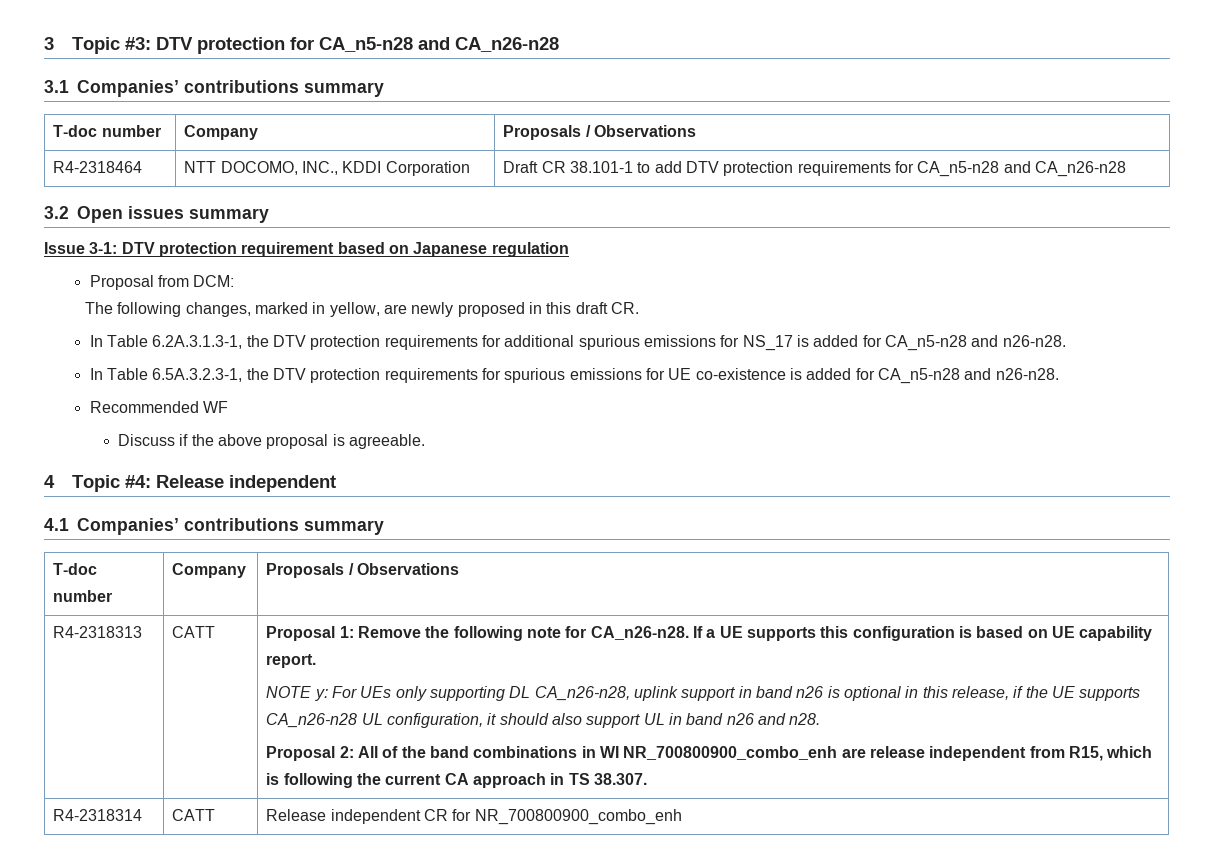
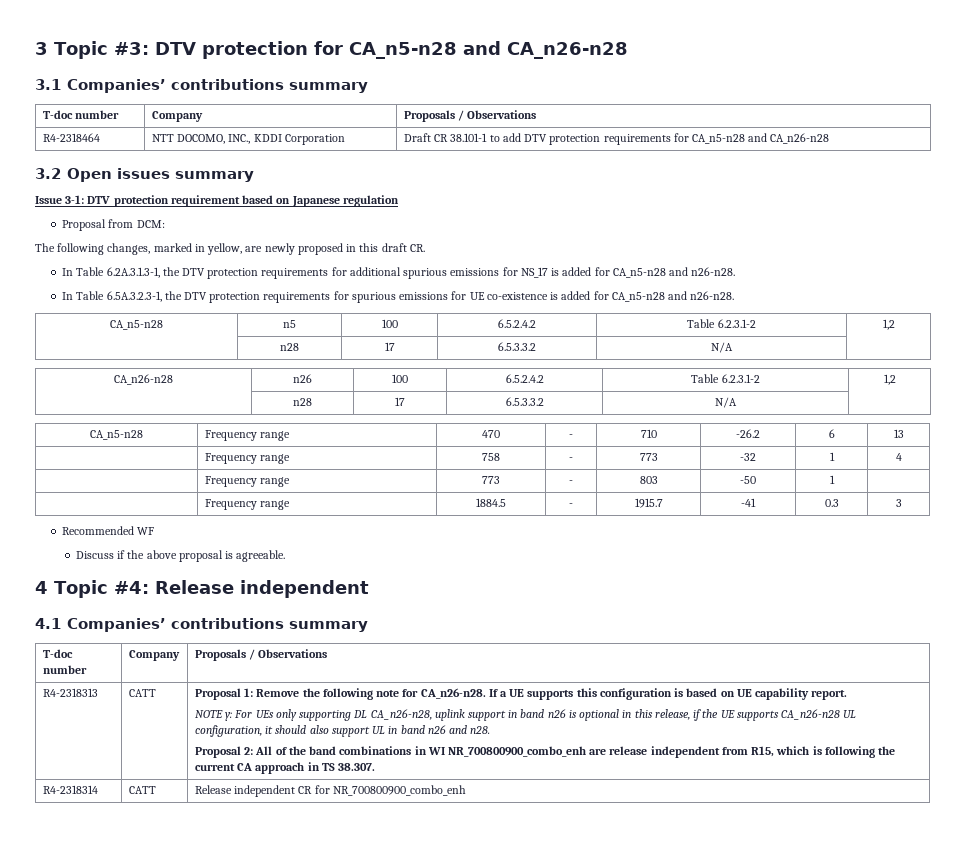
(1059, 374) none -> [110,320,163,330] [283,320,296,328] [381,319,398,328] [498,319,536,328] [687,319,756,328] [882,319,895,330] [280,343,299,351] [384,342,395,351] [498,342,536,351] [711,342,733,353] [114,374,173,385] [293,374,312,383] [392,374,408,383] [505,374,544,383] [691,374,760,383] [883,374,896,385] [293,398,312,406] [395,397,405,406] [505,397,544,406] [715,397,737,408] [90,430,143,440] [204,430,291,441] [482,430,500,438] [569,434,573,438] [640,429,657,438] [736,429,760,438] [828,429,835,438] [893,429,904,438] [204,453,291,464] [482,453,500,461] [569,457,573,461] [639,453,658,461] [740,453,756,461] [829,452,835,461] [895,453,902,461] [204,476,291,487] [482,476,500,484] [569,480,573,484] [639,476,658,484] [740,476,756,484] [829,475,835,484] [204,499,291,510] [476,498,506,507] [569,503,573,507] [634,498,663,508] [741,498,756,507] [824,499,839,507] [895,499,902,507] // CA_n5-n28 | n5 | 100 | 6.5.2.4.2 | Table 6.2.3.1-2 | 1,2 // | n28 | 17 | 6.5.3.3.2 | N/A | // CA_n26-n28 | n26 | 100 | 6.5.2.4.2 | Table 6.2.3.1-2 | 1,2 // | n28 | 17 | 6.5.3.3.2 | N/A | // CA_n5-n28 | Frequency range | 470 | - | 710 | -26.2 | 6 | 13 // | Frequency range | 758 | - | 773 | -32 | 1 | 4 // | Frequency range | 773 | - | 803 | -50 | 1 | // | Frequency range | 1884.5 | - | 1915.7 | -41 | 0.3 | 3

